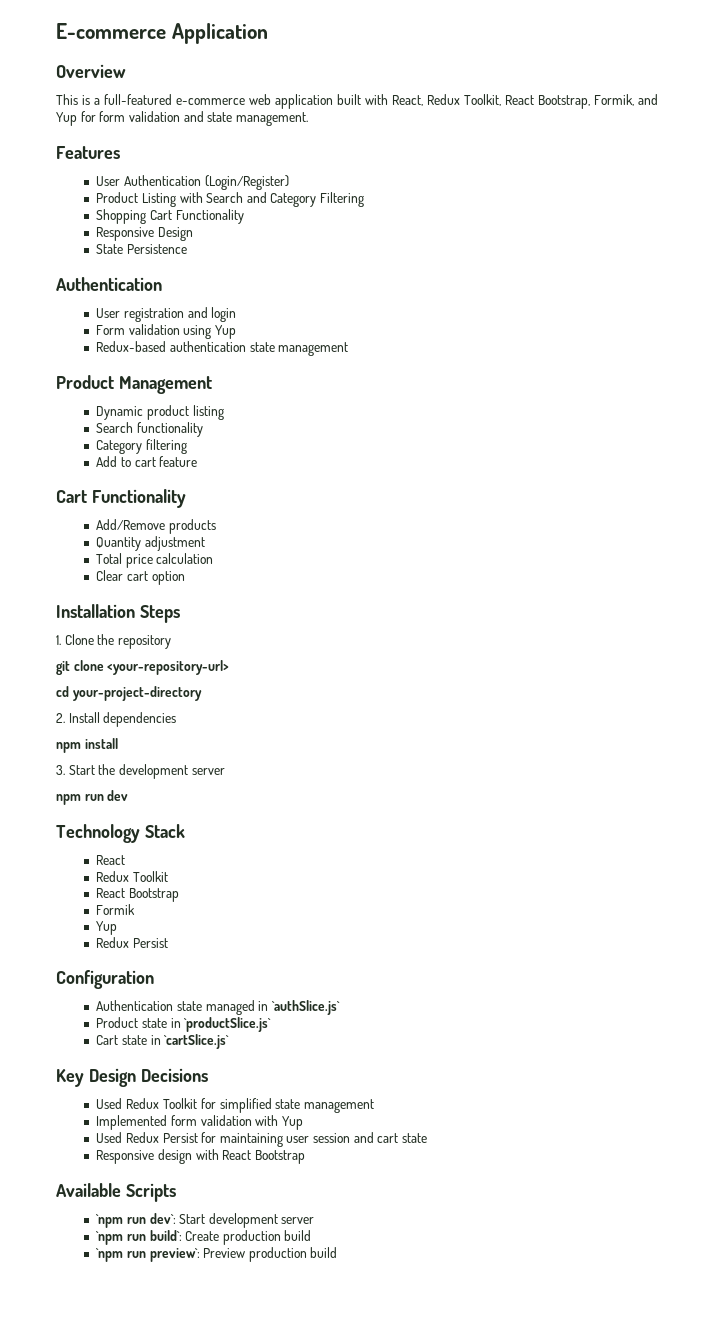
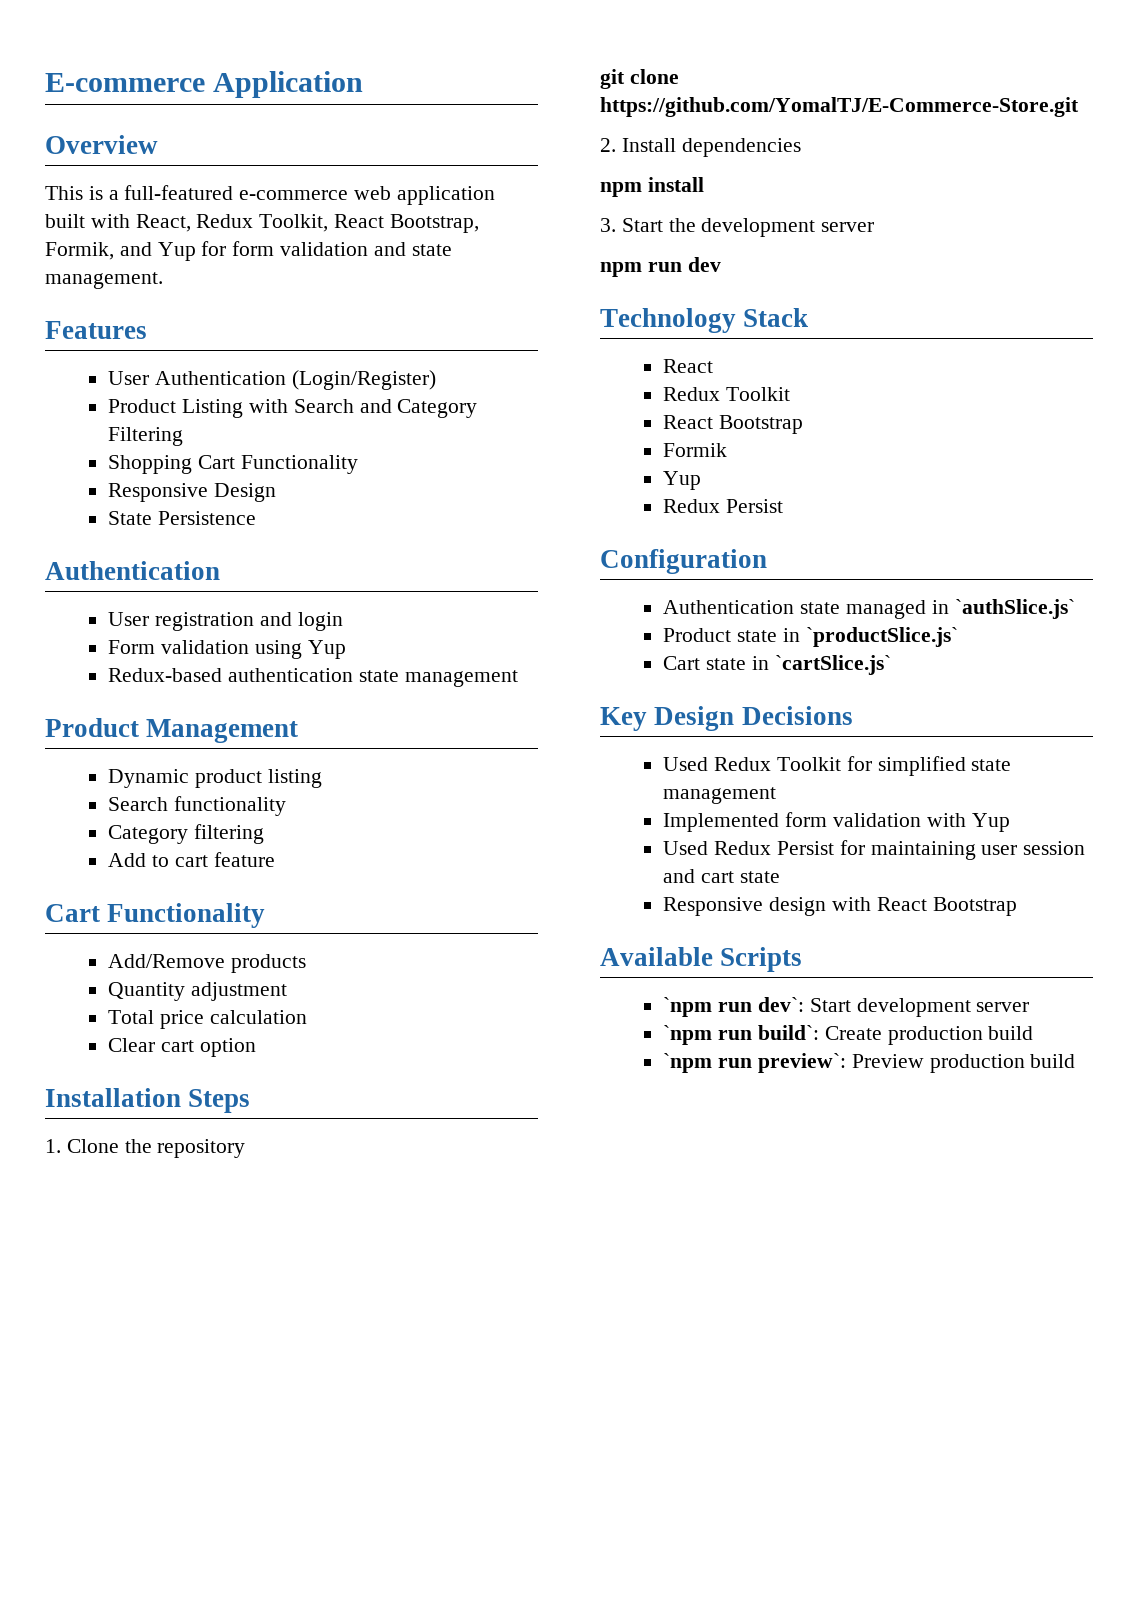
[107,660,230,675] [56,686,202,701] <your-repository-url> // cd your-project-directory -> [600,97,1079,117] https://github.com/YomalTJ/E-Commerce-Store.git

